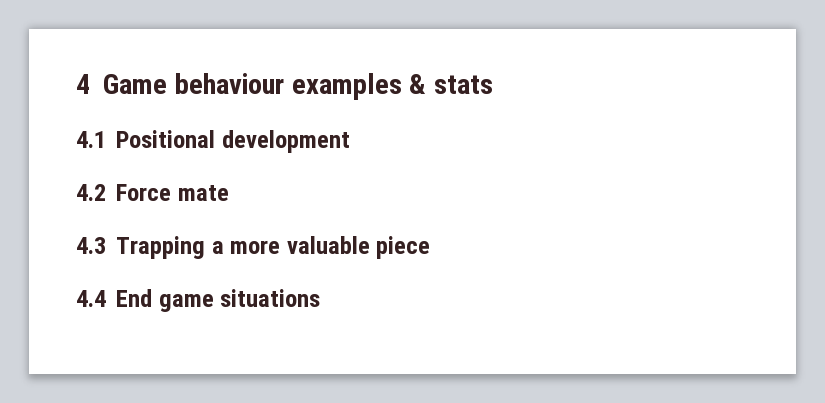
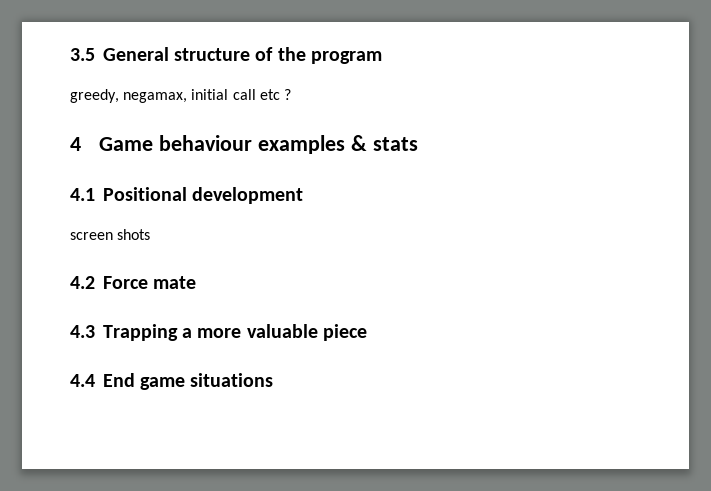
(76, 84) none -> [70,47,382,64] [70,89,291,103] 3.5 General structure of the program // greedy, negamax, initial call etc ? //
(350, 141) none -> [70,229,151,240] // screen shots

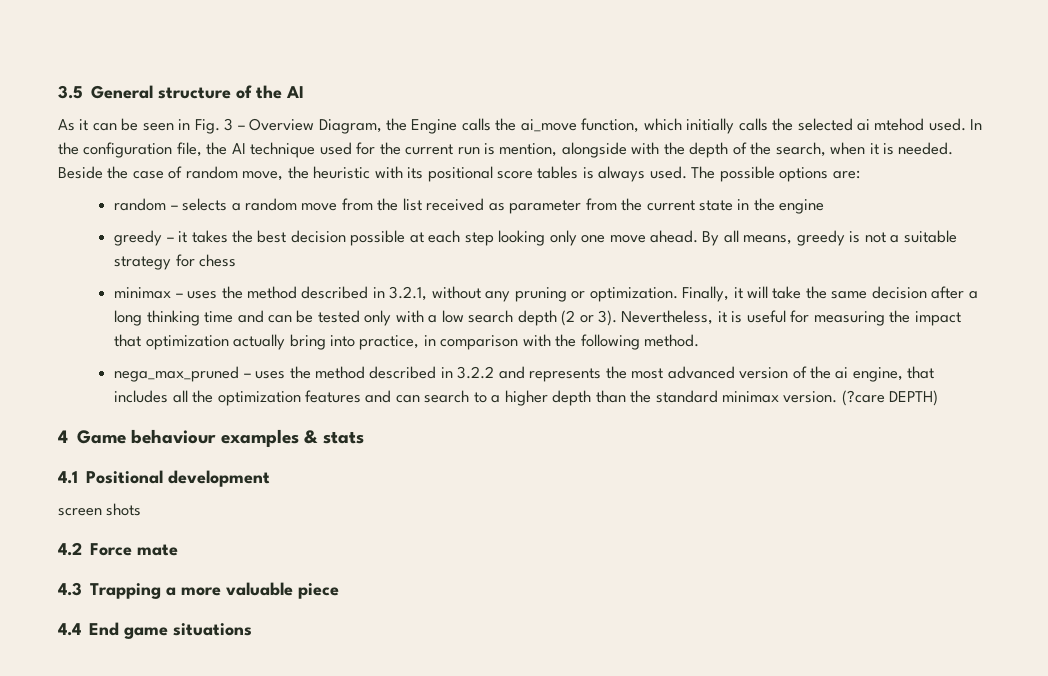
[310,51,382,64] [70,89,291,103] program // greedy, negamax, initial call etc ? -> [286,86,305,98] [58,118,983,134] [58,142,954,158] [58,166,860,182] [114,198,825,214] [114,230,957,246] [114,254,237,270] [114,286,978,302] [114,310,961,326] [114,334,700,350] [114,366,935,382] [114,390,939,406] AI // As it can be seen in Fig. 3 – Overview Diagram, the Engine calls the ai_move function, which initially calls the selected ai mtehod used. In the configuration file, the AI technique used for the current run is mention, alongside with the depth of the search, when it is needed. Beside the case of random move, the heuristic with its positional score tables is always used. The possible options are: // random – selects a random move from the list received as parameter from the current state in the engine // greedy – it takes the best decision possible at each step looking only one move ahead. By all means, greedy is not a suitable strategy for chess // minimax – uses the method described in 3.2.1, without any pruning or optimization. Finally, it will take the same decision after a long thinking time and can be tested only with a low search depth (2 or 3). Nevertheless, it is useful for measuring the impact that optimization actually bring into practice, in comparison with the following method. // nega_max_pruned – uses the method described in 3.2.2 and represents the most advanced version of the ai engine, that includes all the optimization features and can search to a higher depth than the standard minimax version. (?care DEPTH)

